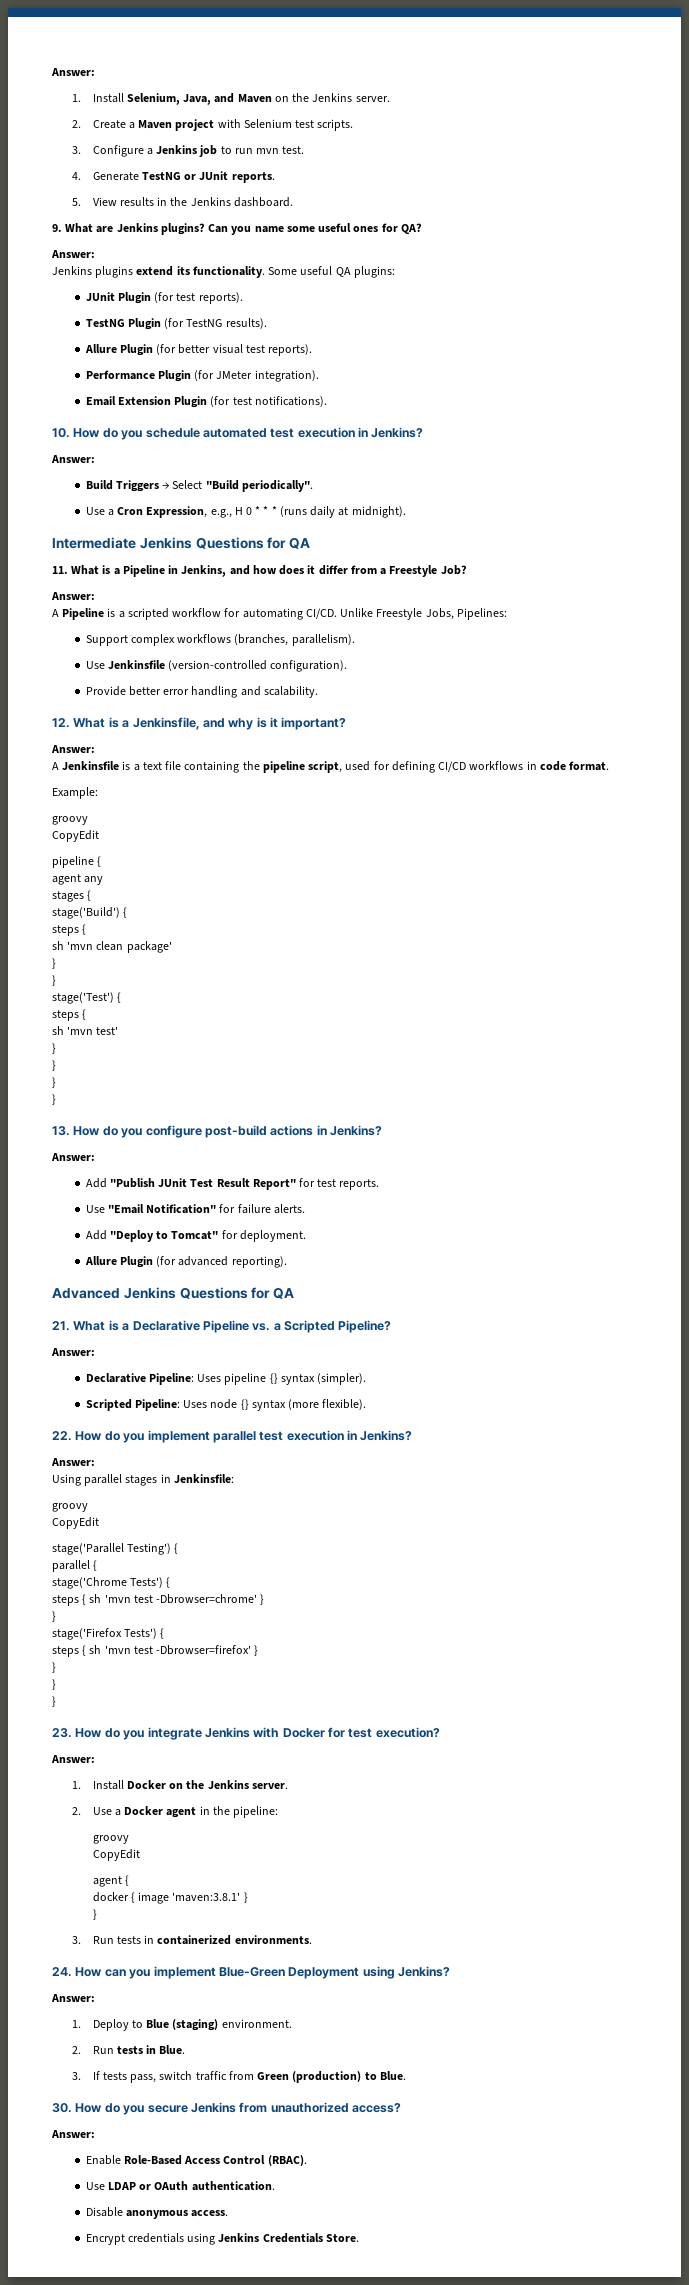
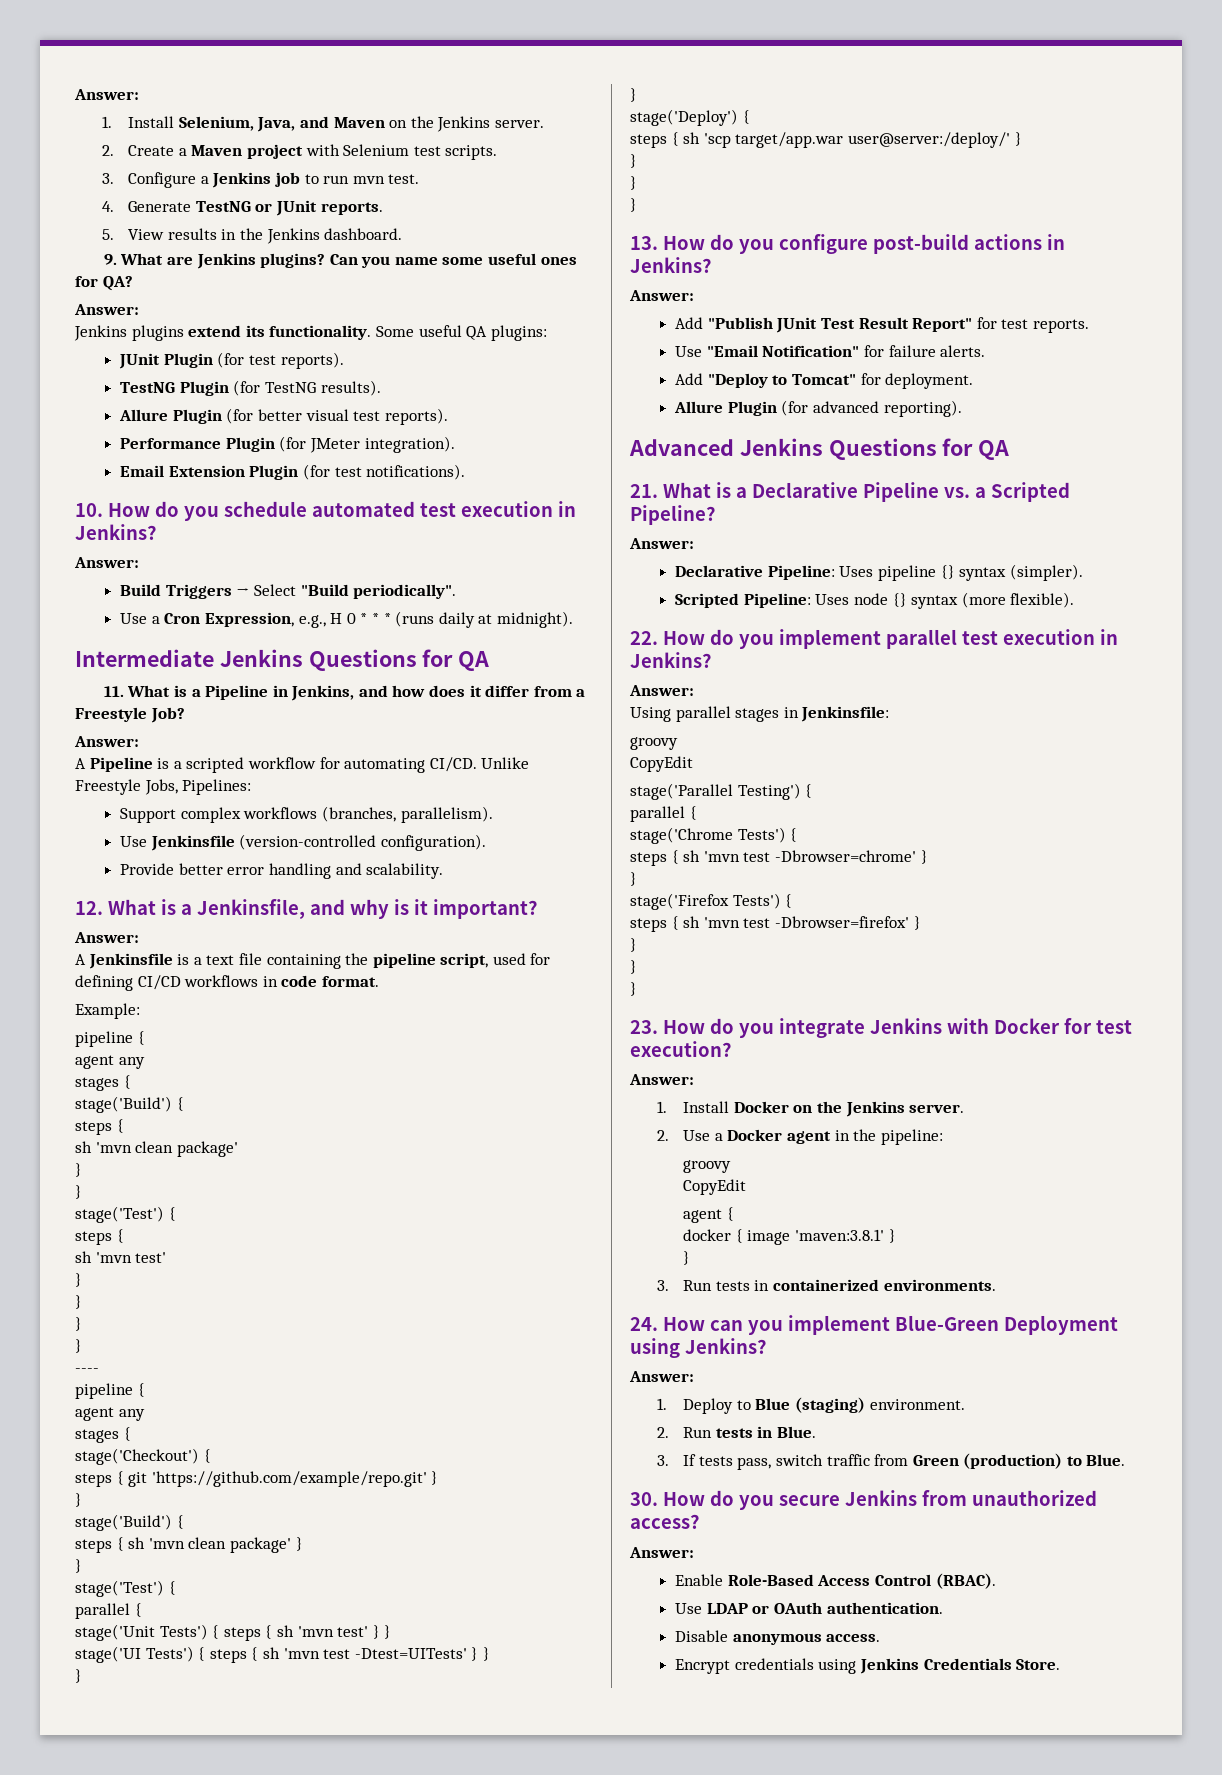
[52,816,88,825] [52,830,99,842] // groovy // CopyEdit -> (140, 1011) none
(56, 1099) none -> [75,1368,99,1373] [75,1383,145,1399] [75,1407,145,1421] [75,1427,131,1443] [75,1448,211,1465] [75,1471,439,1487] [75,1493,82,1507] [75,1514,184,1531] [75,1537,303,1553] [75,1559,82,1573] [75,1580,176,1597] [75,1603,142,1619] [75,1624,392,1641] [75,1646,490,1663] [75,1669,82,1683] [630,88,637,102] [630,109,750,126] [630,132,1022,148] [630,154,637,168] [630,176,637,190] [630,198,637,212] // ---- // pipeline { // agent any // stages { // stage('Checkout') { // steps { git 'https://github.com/example/repo.git' } // } // stage('Build') { // steps { sh 'mvn clean package' } // } // stage('Test') { // parallel { // stage('Unit Tests') { steps { sh 'mvn test' } } // stage('UI Tests') { steps { sh 'mvn test -Dtest=UITests' } } // } // } // stage('Deploy') { // steps { sh 'scp target/app.war user@server:/deploy/' } // } // } // }

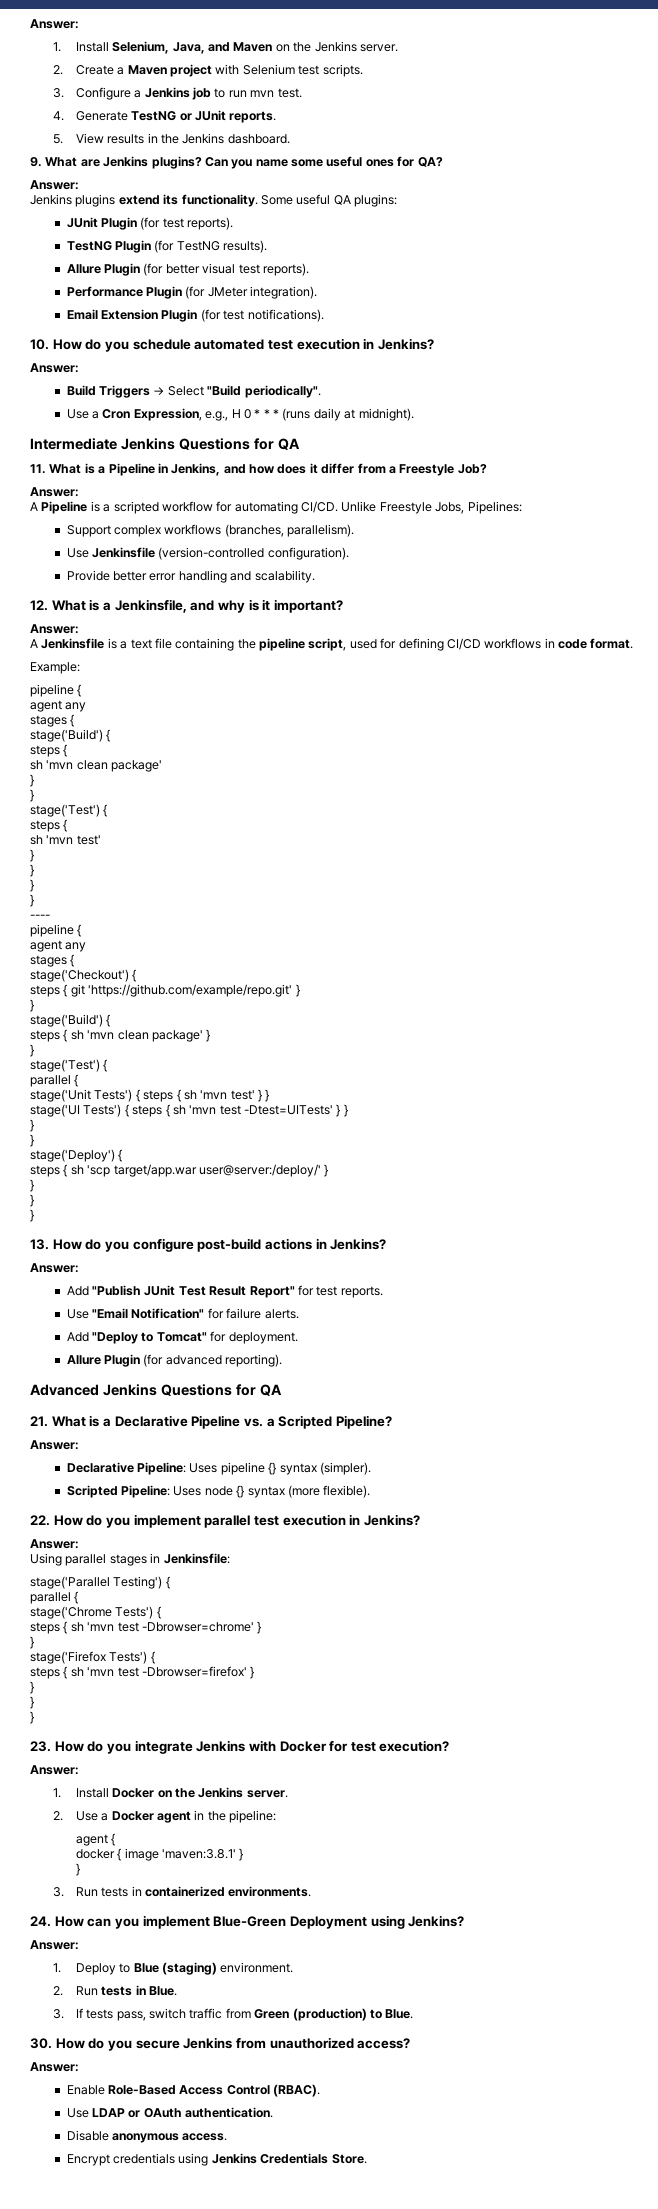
[630,737,678,750] [630,756,693,772] // groovy // CopyEdit -> (230, 1558) none
[683,1160,732,1173] [683,1179,747,1195] // groovy // CopyEdit -> (277, 1816) none

